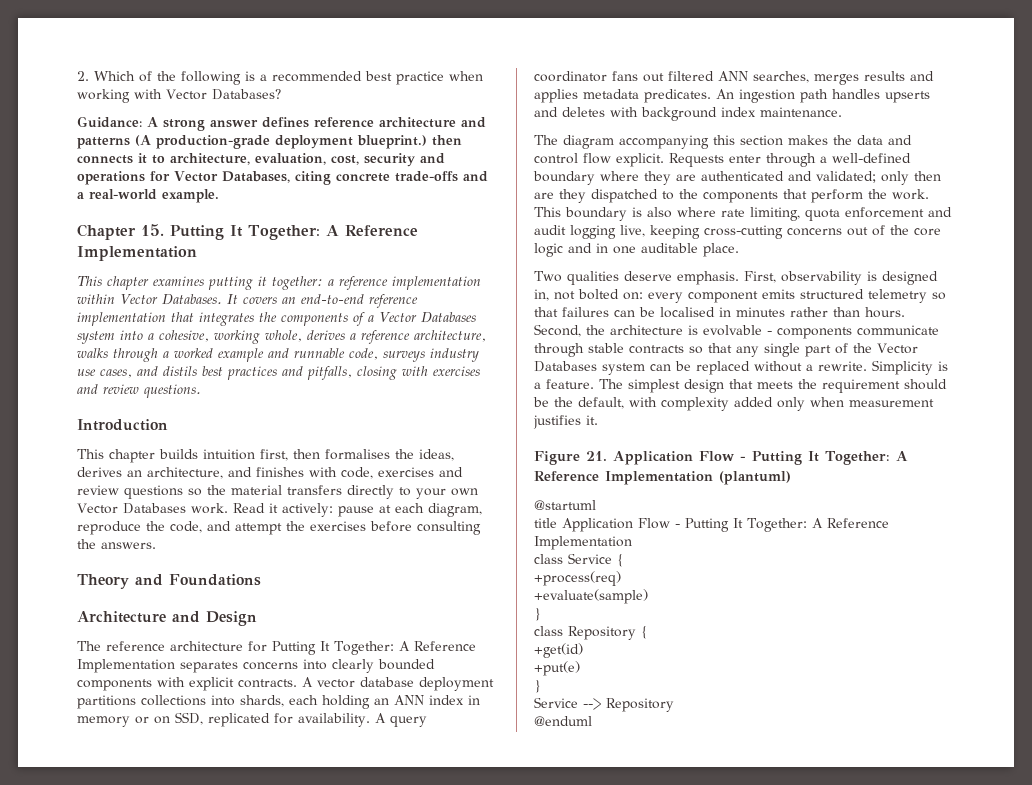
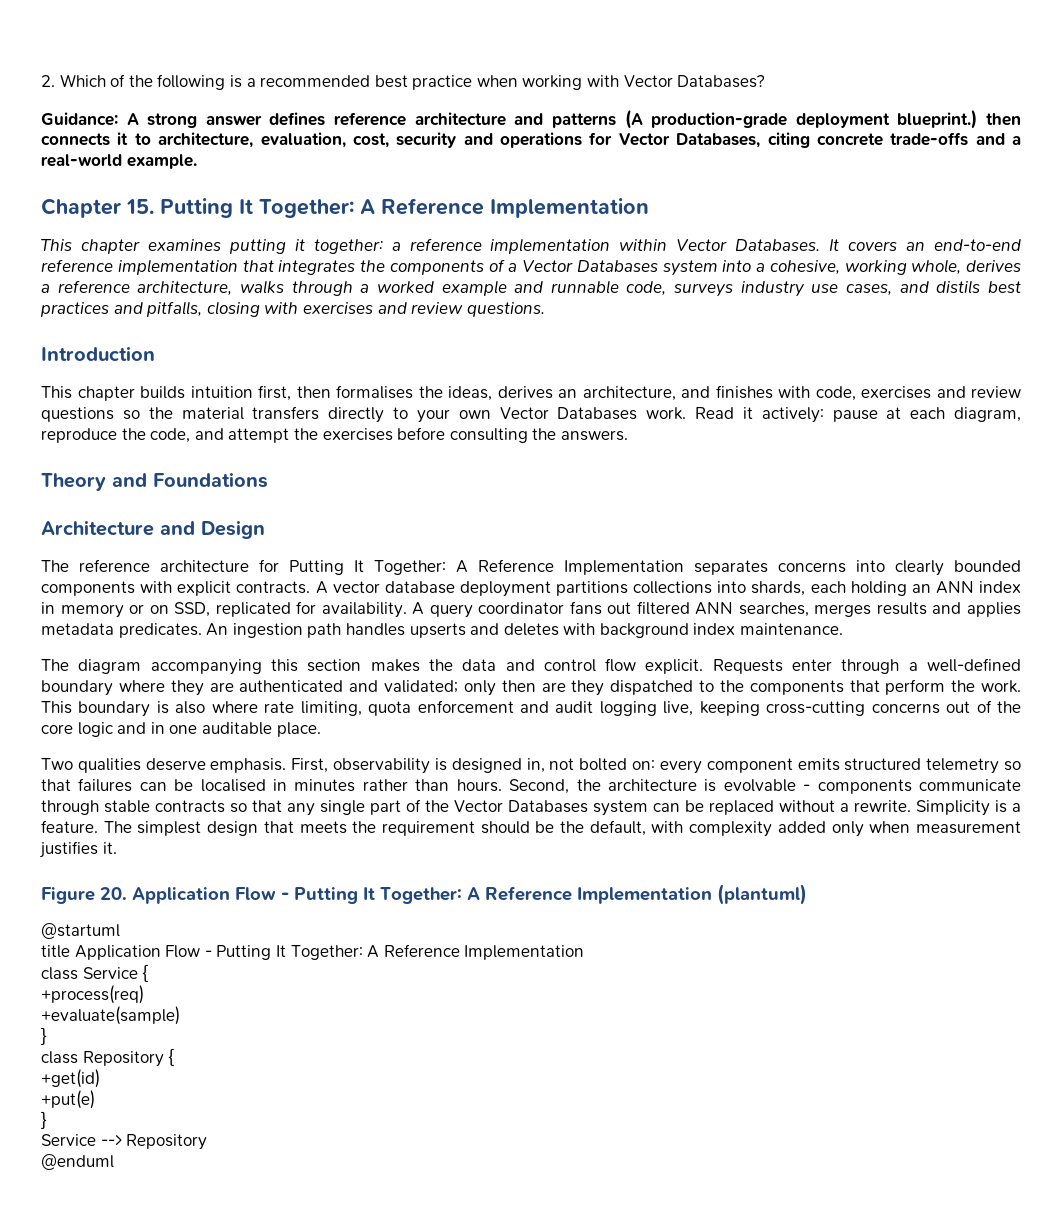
[586,451,607,461] 21. -> [100,887,127,900] 20.

